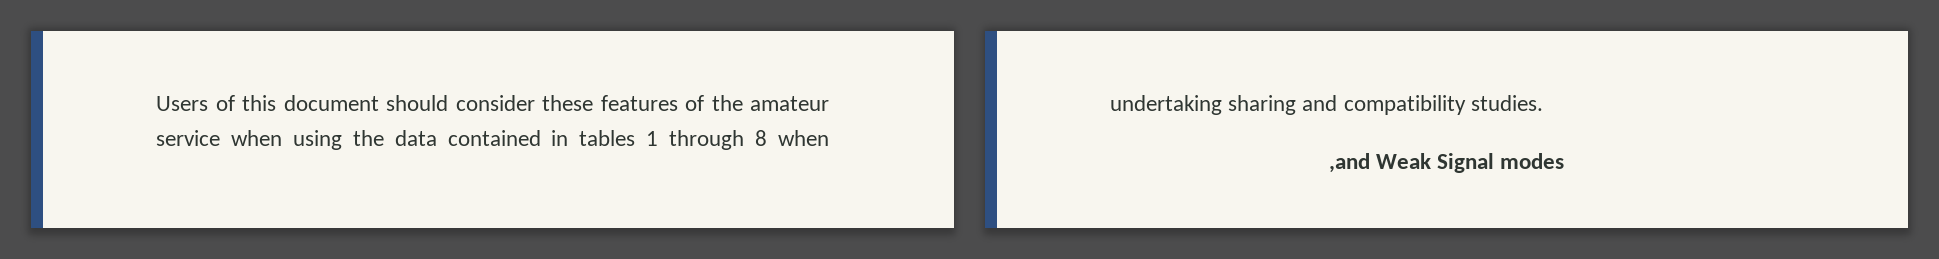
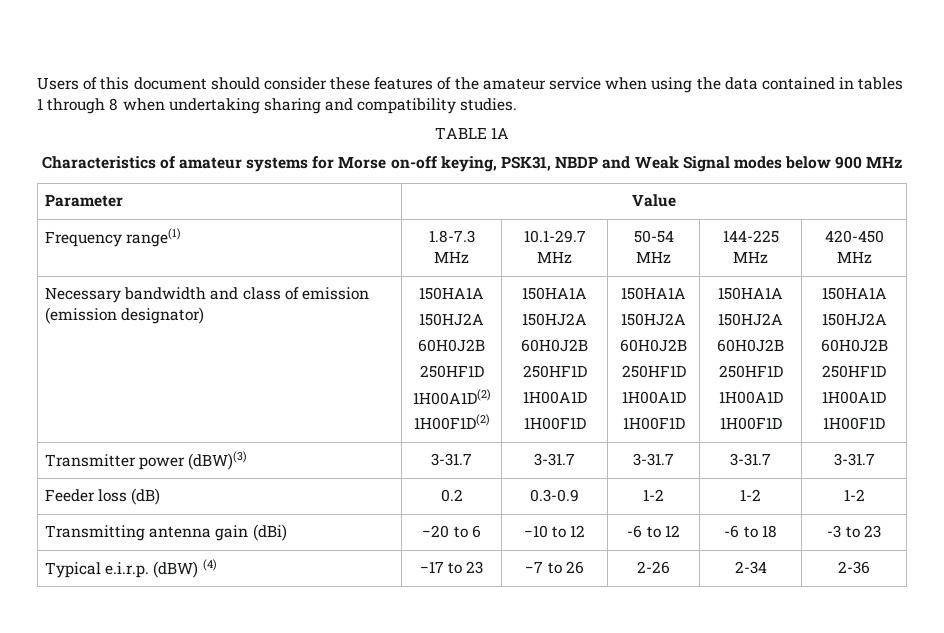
[1328,153,1565,173] ,and Weak Signal modes -> [434,127,510,139] [41,156,903,172] [45,194,124,207] [632,194,676,207] [45,228,182,247] [428,230,475,243] [434,251,469,263] [523,230,586,243] [537,251,572,263] [633,230,674,243] [636,251,671,263] [722,230,779,243] [733,251,768,263] [824,230,884,243] [836,251,872,263] [45,287,369,303] [45,307,205,324] [419,287,484,300] [419,313,484,326] [418,339,485,352] [419,365,484,378] [412,389,491,405] [413,414,490,430] [522,287,587,300] [522,313,587,326] [521,339,588,352] [522,365,587,378] [522,391,587,404] [523,417,586,430] [621,287,686,300] [621,313,686,326] [620,339,687,352] [621,365,686,378] [621,391,686,404] [622,417,685,430] [718,287,783,300] [718,313,783,326] [717,339,784,352] [718,365,783,378] [718,391,783,404] [719,417,782,430] [821,287,887,300] [821,313,887,326] [820,339,888,352] [822,365,886,378] [822,391,886,404] [823,417,885,430] [45,451,248,470] [431,453,472,466] [534,453,575,466] [633,453,674,466] [730,453,771,466] [833,453,875,466] [45,488,161,505] [440,489,463,502] [530,489,579,502] [643,489,664,501] [740,489,761,501] [843,489,865,501] [45,524,287,541] [422,525,481,538] [523,525,586,538] [627,525,680,538] [724,525,777,538] [827,525,881,538] [45,559,217,578] [419,561,484,574] [525,561,584,574] [637,561,670,574] [734,561,767,574] [838,561,870,574] TABLE 1A // Characteristics of amateur systems for Morse on-off keying, PSK31, NBDP and Weak Signal modes below 900 MHz // Parameter | Value // Frequency range(1) | 1.8-7.3 MHz | 10.1-29.7 MHz | 50-54 MHz | 144-225 MHz | 420-450 MHz // Necessary bandwidth and class of emission (emission designator) | 150HA1A // 150HJ2A // 60H0J2B // 250HF1D // 1H00A1D(2) // 1H00F1D(2) | 150HA1A // 150HJ2A // 60H0J2B // 250HF1D // 1H00A1D // 1H00F1D | 150HA1A // 150HJ2A // 60H0J2B // 250HF1D // 1H00A1D // 1H00F1D | 150HA1A // 150HJ2A // 60H0J2B // 250HF1D // 1H00A1D // 1H00F1D | 150HA1A // 150HJ2A // 60H0J2B // 250HF1D // 1H00A1D // 1H00F1D // Transmitter power (dBW)(3) | 3-31.7 | 3-31.7 | 3-31.7 | 3-31.7 | 3-31.7 // Feeder loss (dB) | 0.2 | 0.3-0.9 | 1-2 | 1-2 | 1-2 // Transmitting antenna gain (dBi) | −20 to 6 | −10 to 12 | -6 to 12 | -6 to 18 | -3 to 23 // Typical e.i.r.p. (dBW) (4) | −17 to 23 | −7 to 26 | 2-26 | 2-34 | 2-36

